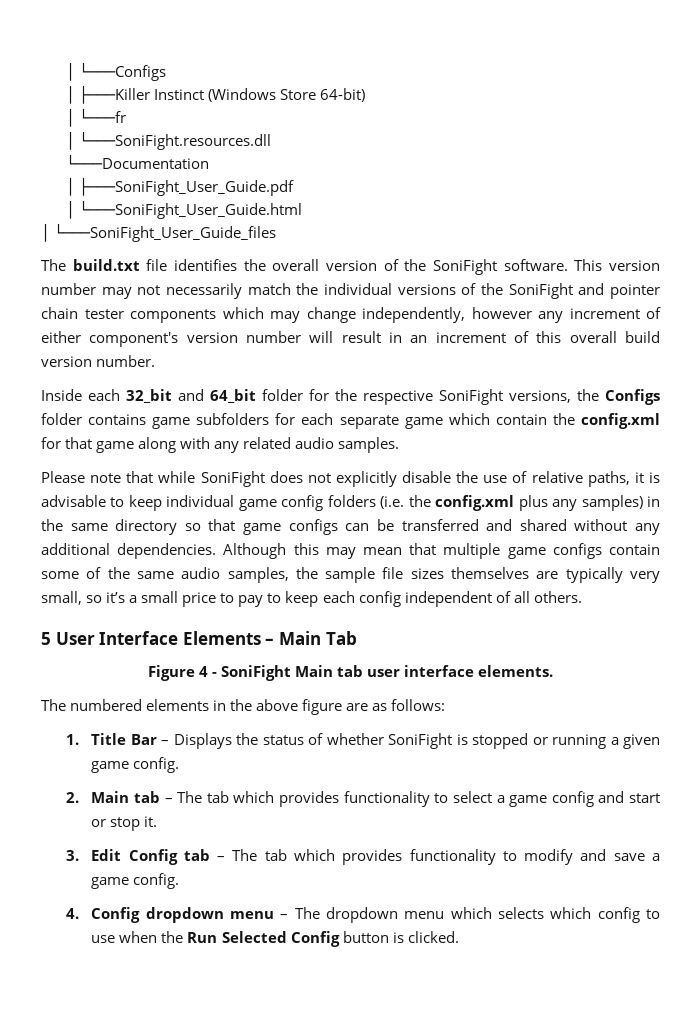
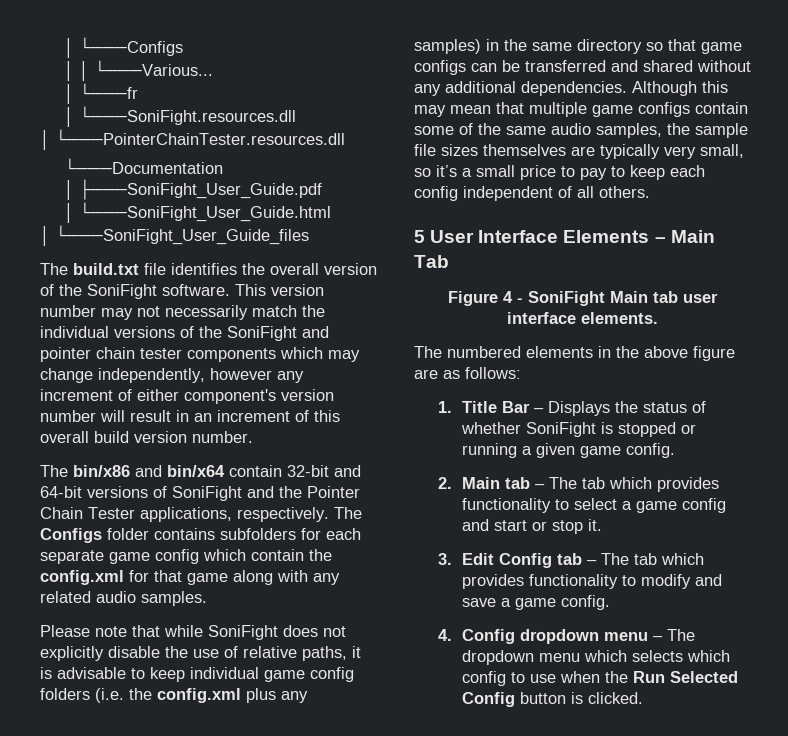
[79,85,366,104] ├───Killer Instinct (Windows Store 64-bit) -> [78,60,213,81] │ └───Various...
(272, 140) none -> [40,129,345,150] // │ └───PointerChainTester.resources.dll
[41,389,599,405] Inside each 32_bit and 64_bit folder for the respective SoniFight versions, the -> [40,465,361,477] [40,486,360,501] [40,507,362,522] The bin/x86 and bin/x64 contain 32-bit and 64-bit versions of SoniFight and the Pointer Chain Tester applications, respectively. The
[152,417,191,429] game -> (215, 534) none
(443, 423) none -> [155,549,199,564] config

